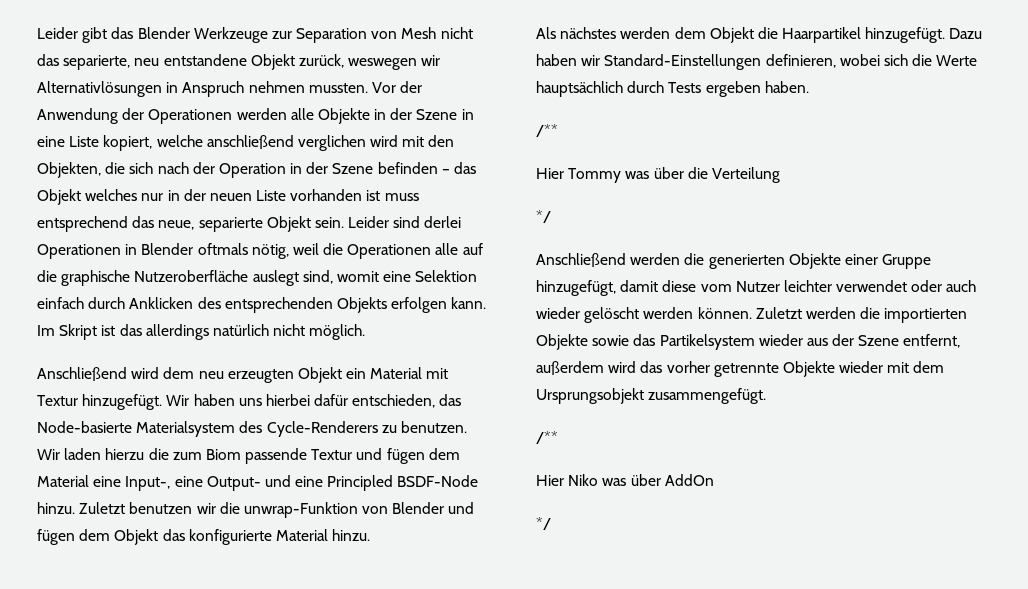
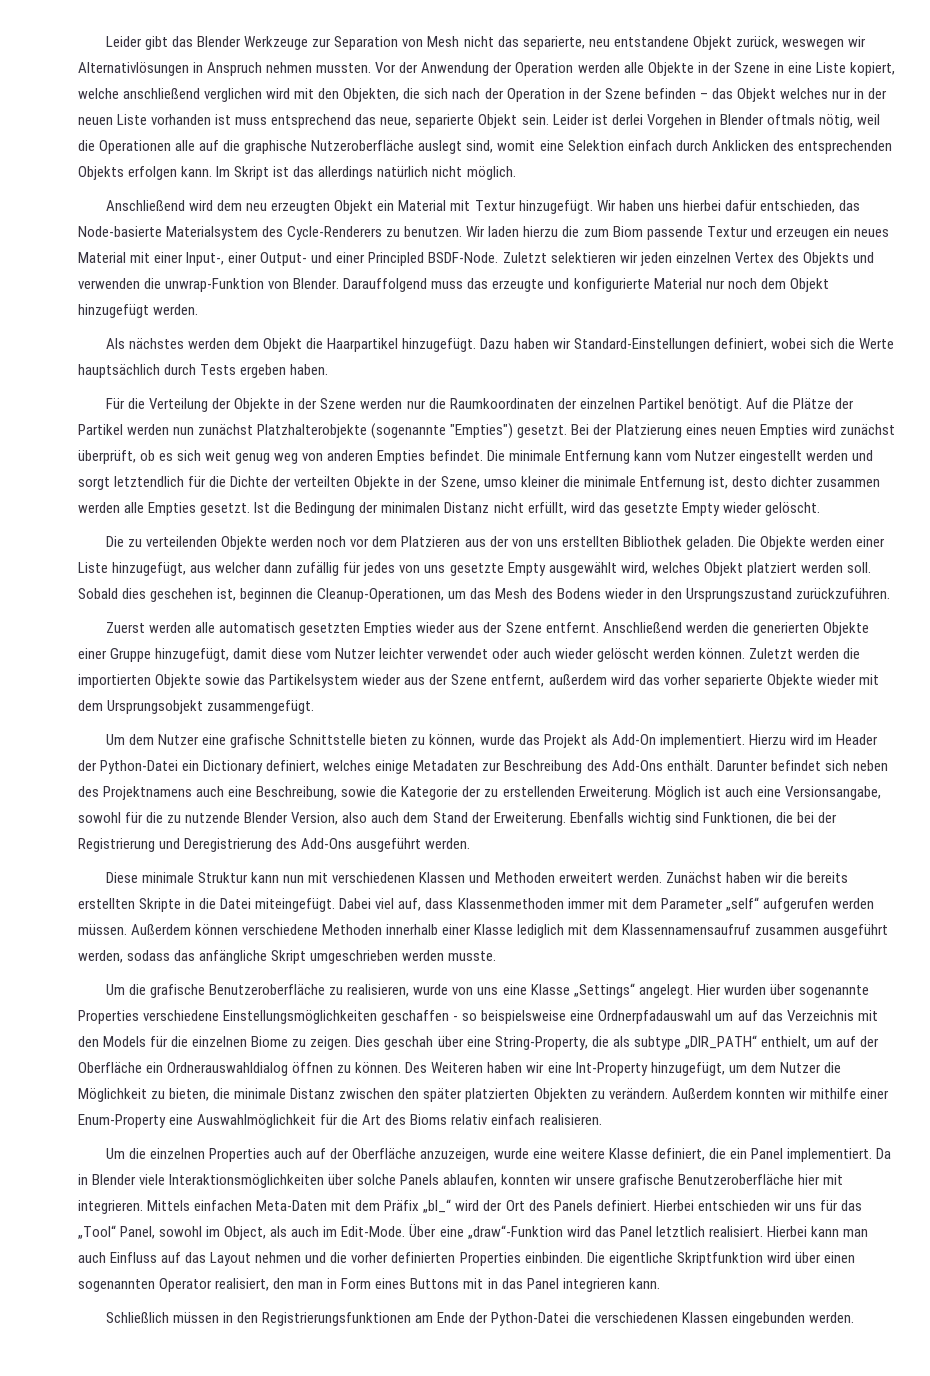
[148,109,233,124] Operationen -> [515,62,574,76] Operation
[393,216,462,228] [37,244,121,259] sind derlei Operationen -> [591,114,702,128] ist derlei Vorgehen
[386,448,460,464] [37,475,479,491] [37,502,475,518] [37,529,371,545] fügen dem Material eine Input-, eine Output- und eine Principled BSDF-Node hinzu. Zuletzt benutzen wir die unwrap-Funktion von Blender und fügen dem Objekt das konfigurierte Material hinzu. -> [775,226,889,240] [78,252,874,266] [78,278,829,292] [78,304,199,318] erzeugen ein neues Material mit einer Input-, einer Output- und einer Principled BSDF-Node. Zuletzt selektieren wir jeden einzelnen Vertex des Objekts und verwenden die unwrap-Funktion von Blender. Darauffolgend muss das erzeugte und konfigurierte Material nur noch dem Objekt hinzugefügt werden.
[765,54,836,68] definieren, -> [713,338,767,351] definiert,
[536,124,558,137] [536,167,780,183] [536,210,551,223] /** // Hier Tommy was über die Verteilung // */ // -> [106,398,854,412] [78,423,895,439] [78,450,873,464] [78,476,880,490] [78,502,820,516] [106,536,885,550] [78,562,871,576] [78,588,890,602] [106,622,599,636] Für die Verteilung der Objekte in der Szene werden nur die Raumkoordinaten der einzelnen Partikel benötigt. Auf die Plätze der Partikel werden nun zunächst Platzhalterobjekte (sogenannte "Empties") gesetzt. Bei der Platzierung eines neuen Empties wird zunächst überprüft, ob es sich weit genug weg von anderen Empties befindet. Die minimale Entfernung kann vom Nutzer eingestellt werden und sorgt letztendlich für die Dichte der verteilten Objekte in der Szene, umso kleiner die minimale Entfernung ist, desto dichter zusammen werden alle Empties gesetzt. Ist die Bedingung der minimalen Distanz nicht erfüllt, wird das gesetzte Empty wieder gelöscht. // Die zu verteilenden Objekte werden noch vor dem Platzieren aus der von uns erstellten Bibliothek geladen. Die Objekte werden einer Liste hinzugefügt, aus welcher dann zufällig für jedes von uns gesetzte Empty ausgewählt wird, welches Objekt platziert werden soll. Sobald dies geschehen ist, beginnen die Cleanup-Operationen, um das Mesh des Bodens wieder in den Ursprungszustand zurückzuführen. // Zuerst werden alle automatisch gesetzten Empties wieder aus der Szene entfernt.
[713,363,779,377] getrennte -> [703,674,763,688] separierte
[536,431,558,444] [536,474,714,486] [536,517,551,530] /** // Hier Niko was über AddOn // */ -> [106,734,878,748] [78,760,888,774] [78,786,881,800] [78,812,837,826] [78,838,471,852] [106,872,848,883] [78,897,874,912] [78,924,888,938] [78,950,497,964] [106,983,869,998] [78,1010,878,1024] [78,1035,879,1050] [78,1062,841,1076] [78,1088,889,1102] [78,1114,602,1128] [106,1148,891,1162] [78,1174,843,1188] [78,1199,862,1214] [78,1223,868,1240] [78,1252,855,1266] [78,1278,660,1292] [106,1312,854,1326] Um dem Nutzer eine grafische Schnittstelle bieten zu können, wurde das Projekt als Add-On implementiert. Hierzu wird im Header der Python-Datei ein Dictionary definiert, welches einige Metadaten zur Beschreibung des Add-Ons enthält. Darunter befindet sich neben des Projektnamens auch eine Beschreibung, sowie die Kategorie der zu erstellenden Erweiterung. Möglich ist auch eine Versionsangabe, sowohl für die zu nutzende Blender Version, also auch dem Stand der Erweiterung. Ebenfalls wichtig sind Funktionen, die bei der Registrierung und Deregistrierung des Add-Ons ausgeführt werden. // Diese minimale Struktur kann nun mit verschiedenen Klassen und Methoden erweitert werden. Zunächst haben wir die bereits erstellten Skripte in die Datei miteingefügt. Dabei viel auf, dass Klassenmethoden immer mit dem Parameter „self“ aufgerufen werden müssen. Außerdem können verschiedene Methoden innerhalb einer Klasse lediglich mit dem Klassennamensaufruf zusammen ausgeführt werden, sodass das anfängliche Skript umgeschrieben werden musste. // Um die grafische Benutzeroberfläche zu realisieren, wurde von uns eine Klasse „Settings“ angelegt. Hier wurden über sogenannte Properties verschiedene Einstellungsmöglichkeiten geschaffen - so beispielsweise eine Ordnerpfadauswahl um auf das Verzeichnis mit den Models für die einzelnen Biome zu zeigen. Dies geschah über eine String-Property, die als subtype „DIR_PATH“ enthielt, um auf der Oberfläche ein Ordnerauswahldialog öffnen zu können. Des Weiteren haben wir eine Int-Property hinzugefügt, um dem Nutzer die Möglichkeit zu bieten, die minimale Distanz zwischen den später platzierten Objekten zu verändern. Außerdem konnten wir mithilfe einer Enum-Property eine Auswahlmöglichkeit für die Art des Bioms relativ einfach realisieren. // Um die einzelnen Properties auch auf der Oberfläche anzuzeigen, wurde eine weitere Klasse definiert, die ein Panel implementiert. Da in Blender viele Interaktionsmöglichkeiten über solche Panels ablaufen, konnten wir unsere grafische Benutzeroberfläche hier mit integrieren. Mittels einfachen Meta-Daten mit dem Präfix „bl_“ wird der Ort des Panels definiert. Hierbei entschieden wir uns für das „Tool“ Panel, sowohl im Object, als auch im Edit-Mode. Über eine „draw“-Funktion wird das Panel letztlich realisiert. Hierbei kann man auch Einfluss auf das Layout nehmen und die vorher definierten Properties einbinden. Die eigentliche Skriptfunktion wird über einen sogenannten Operator realisiert, den man in Form eines Buttons mit in das Panel integrieren kann. // Schließlich müssen in den Registrierungsfunktionen am Ende der Python-Datei die verschiedenen Klassen eingebunden werden.

